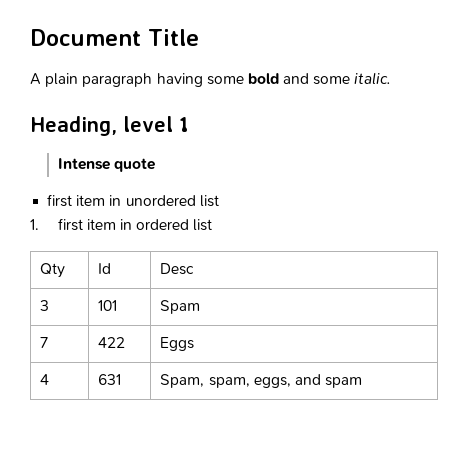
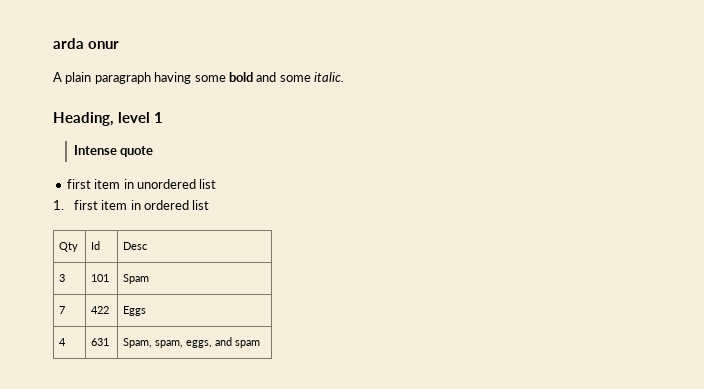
[30,29,199,46] Document Title -> [53,38,120,49] arda onur

